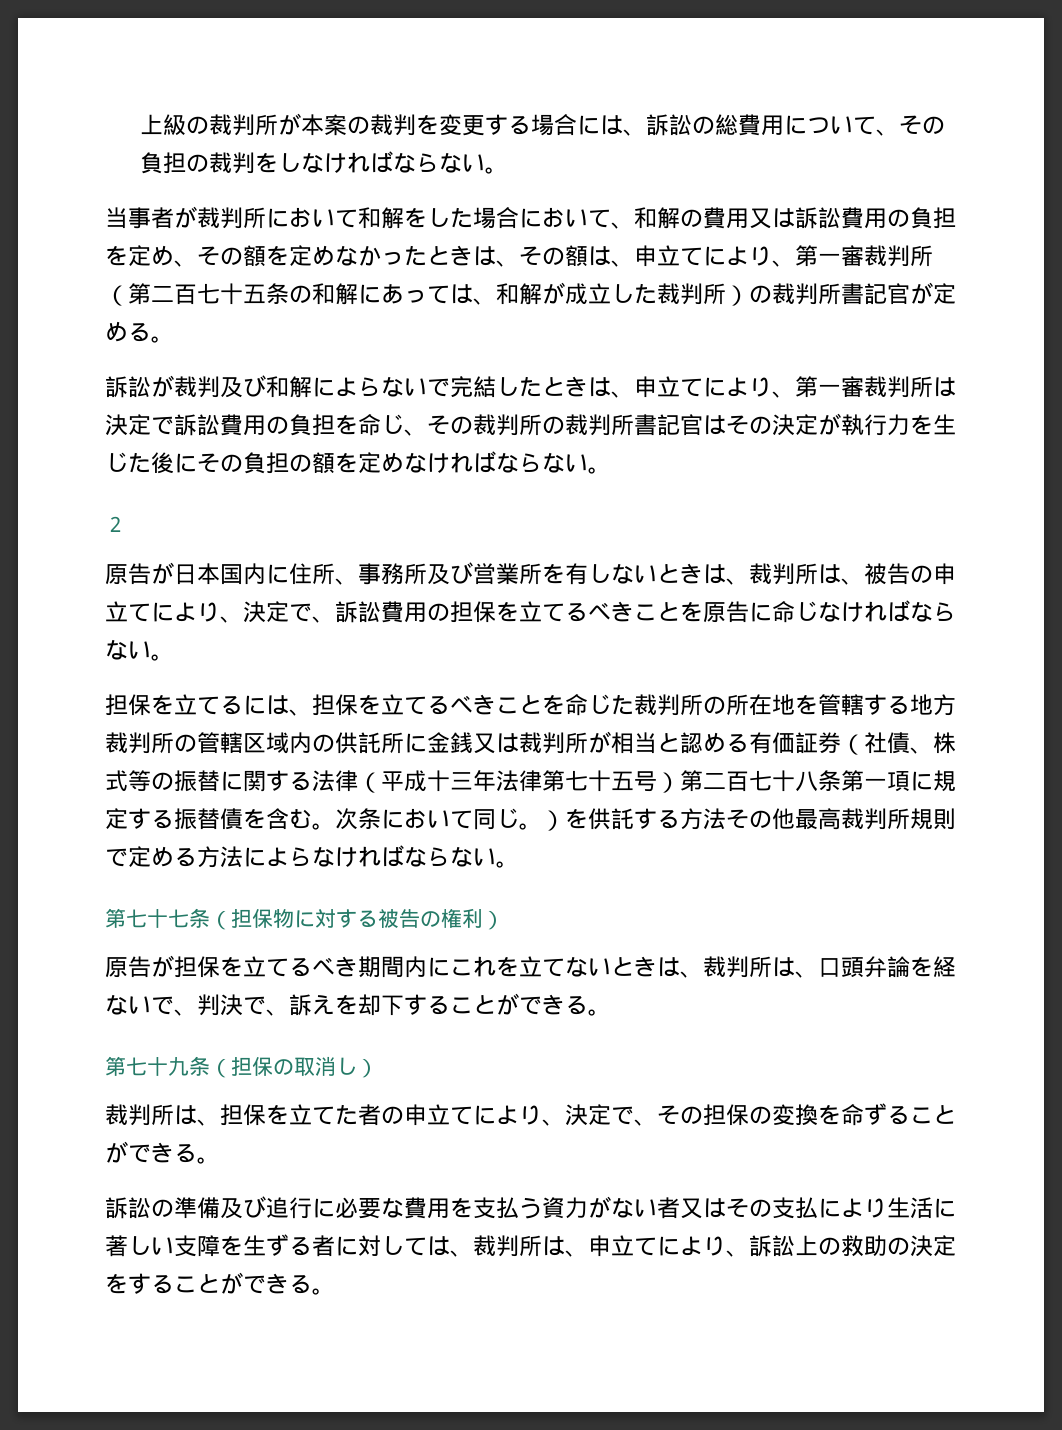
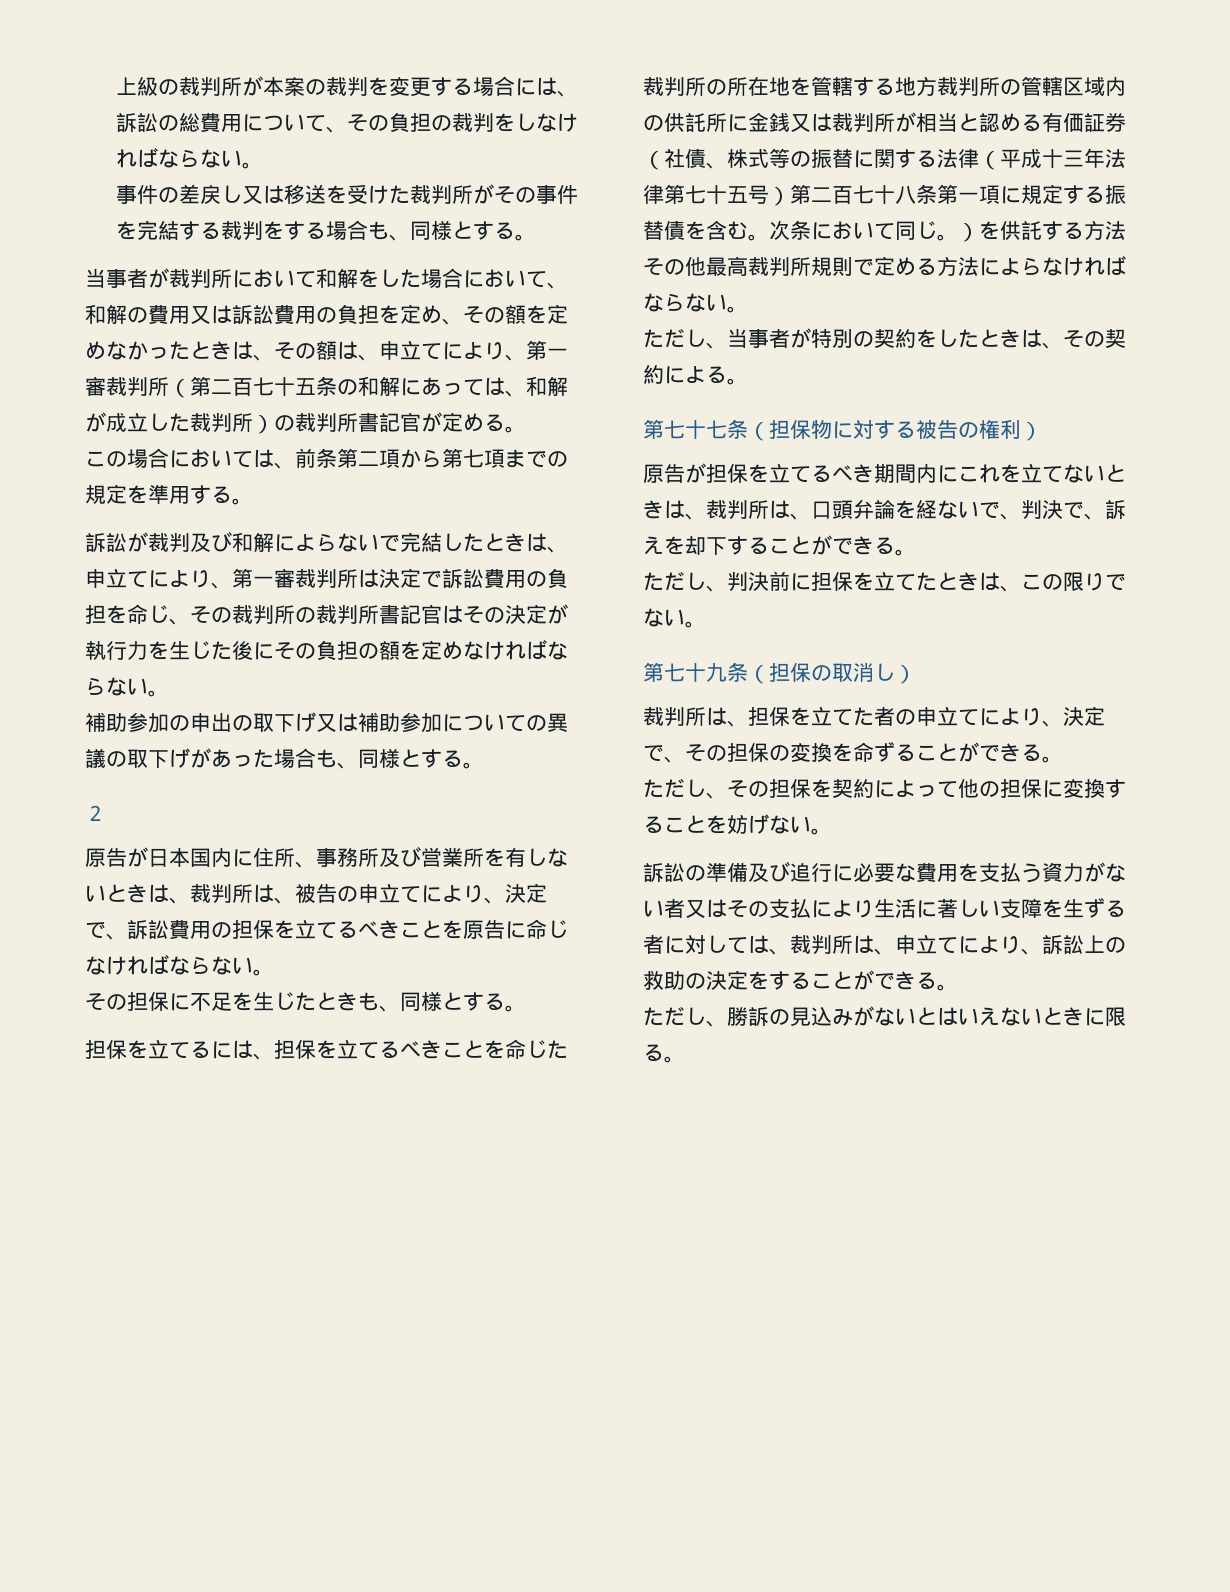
(509, 170) none -> [116,184,579,204] [116,220,537,241] // 事件の差戻し又は移送を受けた裁判所がその事件を完結する裁判をする場合も、同様とする。
(174, 339) none -> [85,448,568,469] [85,484,253,505] // この場合においては、前条第二項から第七項までの規定を準用する。
(611, 470) none -> [85,712,568,733] [85,748,484,769] // 補助参加の申出の取下げ又は補助参加についての異議の取下げがあった場合も、同様とする。
(174, 657) none -> [85,991,526,1012] // その担保に不足を生じたときも、同様とする。
(519, 864) none -> [643,328,1126,349] [643,365,748,385] // ただし、当事者が特別の契約をしたときは、その契約による。
(611, 1012) none -> [643,571,1126,592] [643,608,706,628] // ただし、判決前に担保を立てたときは、この限りでない。
(220, 1160) none -> [643,779,1126,799] [643,814,832,835] // ただし、その担保を契約によって他の担保に変換することを妨げない。
(335, 1291) none -> [643,1006,1126,1027] [643,1044,685,1063] // ただし、勝訴の見込みがないとはいえないときに限る。

